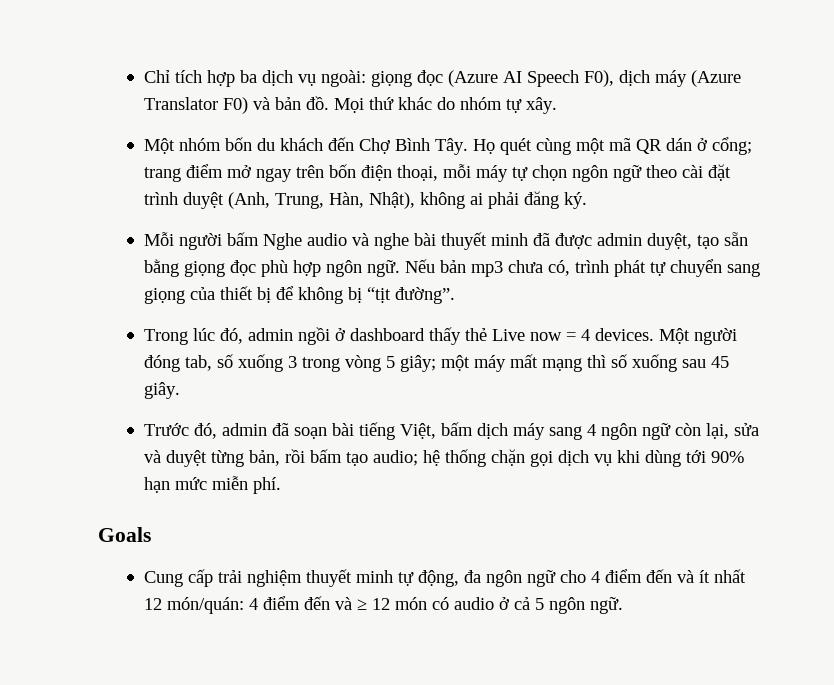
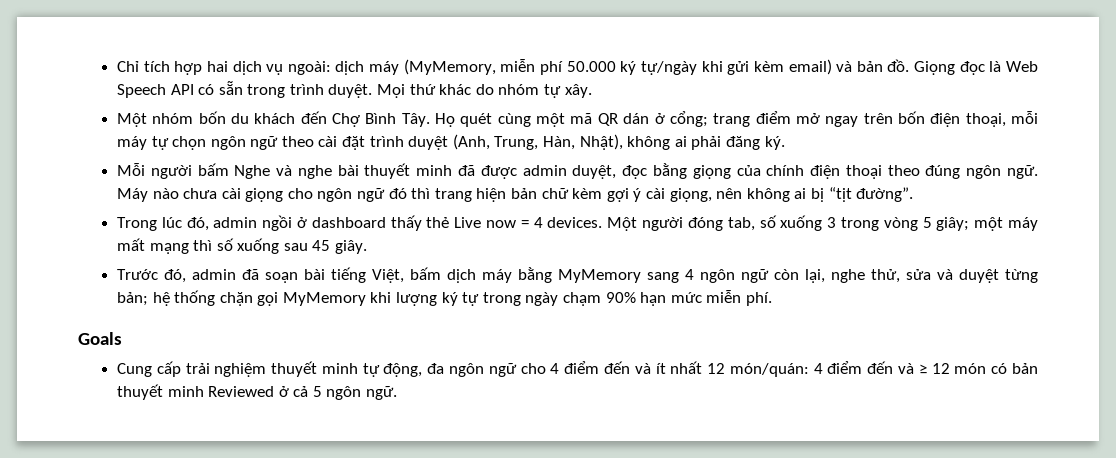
[240,70,258,83] ba -> [206,61,228,72] hai
[371,70,742,87] [144,96,330,114] giọng đọc (Azure AI Speech F0), dịch máy (Azure Translator F0) và bản đồ. -> [335,59,1038,75] [116,81,373,98] dịch máy (MyMemory, miễn phí 50.000 ký tự/ngày khi gửi kèm email) và bản đồ. Giọng đọc là Web Speech API có sẵn trong trình duyệt.
[307,233,348,246] audio -> (271, 172) none
[697,232,749,249] [144,259,761,277] [144,286,344,304] tạo sẵn bằng giọng đọc phù hợp ngôn ngữ. Nếu bản mp3 chưa có, trình phát tự chuyển sang giọng của thiết bị để không -> [622,163,1038,179] [116,188,807,202] đọc bằng giọng của chính điện thoại theo đúng ngôn ngữ. Máy nào chưa cài giọng cho ngôn ngữ đó thì trang hiện bản chữ kèm gợi ý cài giọng, nên không ai
(546, 431) none -> [517,267,641,283] bằng MyMemory
(730, 431) none -> [830,269,900,283] nghe thử,
[249,449,707,467] bản, rồi bấm tạo audio; hệ thống chặn gọi dịch vụ khi dùng tới -> [116,290,602,306] bản; hệ thống chặn gọi MyMemory khi lượng ký tự trong ngày chạm
[454,597,495,610] audio -> [1011,363,1038,374] [116,384,275,400] bản thuyết minh Reviewed

